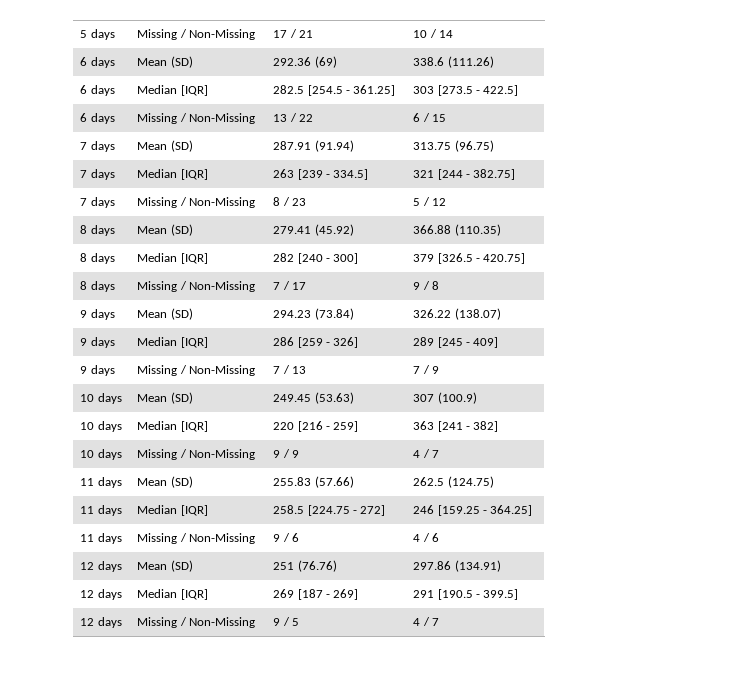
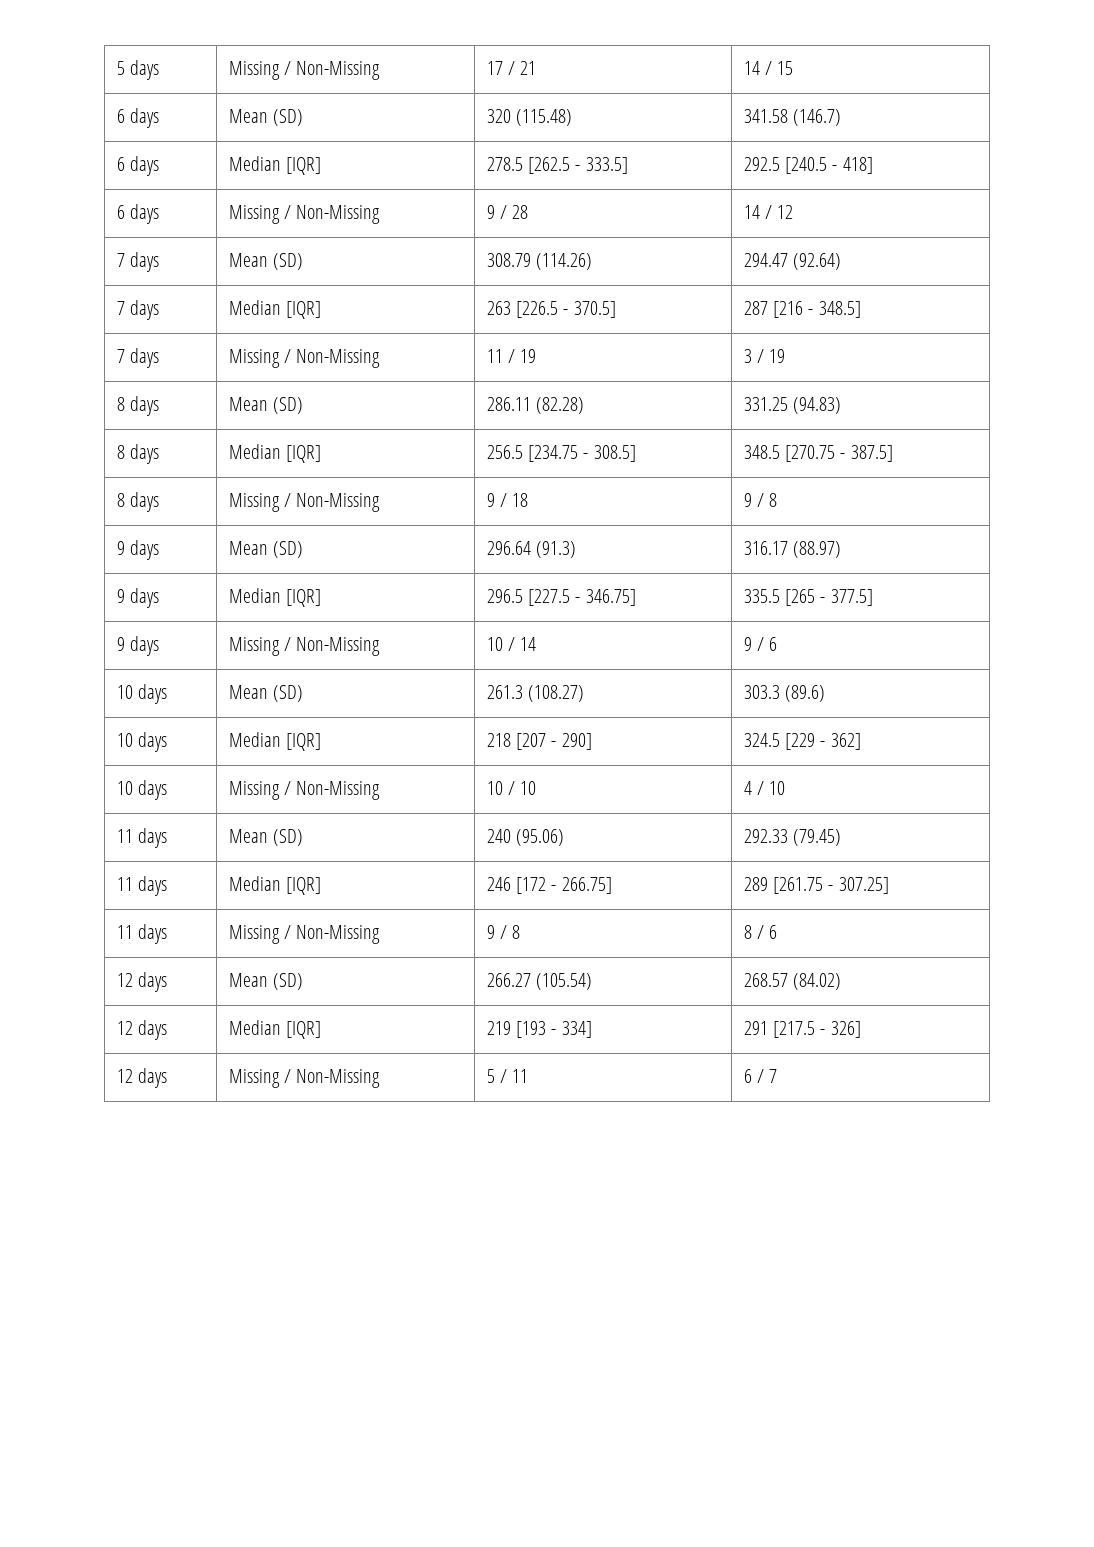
[413,29,453,38] 10 / 14 -> [743,61,794,75] 14 / 15
[273,56,337,68] [413,56,494,68] 292.36 (69) | 338.6 (111.26) -> [486,109,573,126] [743,109,842,126] 320 (115.48) | 341.58 (146.7)
[273,85,396,96] [413,85,519,96] 282.5 [254.5 - 361.25] | 303 [273.5 - 422.5] -> [486,157,628,174] [743,157,873,174] 278.5 [262.5 - 333.5] | 292.5 [240.5 - 418]
[273,113,313,122] [413,113,446,122] 13 / 22 | 6 / 15 -> [486,205,529,219] [743,205,794,219] 9 / 28 | 14 / 12
[273,140,354,152] [413,140,494,152] 287.91 (91.94) | 313.75 (96.75) -> [486,253,593,270] [743,253,842,270] 308.79 (114.26) | 294.47 (92.64)
[297,169,369,180] [413,169,516,180] [239 - 334.5] | 321 [244 - 382.75] -> [516,301,616,318] [743,301,861,318] [226.5 - 370.5] | 287 [216 - 348.5]
[273,197,306,206] [413,197,446,206] 8 / 23 | 5 / 12 -> [486,349,537,363] [743,349,786,363] 11 / 19 | 3 / 19
[273,224,354,236] [413,224,501,236] 279.41 (45.92) | 366.88 (110.35) -> [486,397,585,414] [743,397,842,414] 286.11 (82.28) | 331.25 (94.83)
[273,253,359,264] [413,253,526,264] 282 [240 - 300] | 379 [326.5 - 420.75] -> [486,445,636,462] [743,445,893,462] 256.5 [234.75 - 308.5] | 348.5 [270.75 - 387.5]
[273,281,306,290] 7 / 17 -> [486,493,529,507] 9 / 18
[273,308,354,320] [413,308,501,320] 294.23 (73.84) | 326.22 (138.07) -> [486,541,577,558] [743,541,842,558] 296.64 (91.3) | 316.17 (88.97)
[273,337,359,348] [413,337,499,348] 286 [259 - 326] | 289 [245 - 409] -> [486,589,636,606] [743,589,873,606] 296.5 [227.5 - 346.75] | 335.5 [265 - 377.5]
[273,365,306,374] [413,365,439,374] 7 / 13 | 7 / 9 -> [486,637,537,651] [743,637,778,651] 10 / 14 | 9 / 6
[273,392,354,404] [413,392,477,404] 249.45 (53.63) | 307 (100.9) -> [486,685,585,702] [743,685,826,702] 261.3 (108.27) | 303.3 (89.6)
[273,421,359,432] [413,421,499,432] 220 [216 - 259] | 363 [241 - 382] -> [486,733,592,750] [743,733,861,750] 218 [207 - 290] | 324.5 [229 - 362]
[273,449,299,458] [413,449,439,458] 9 / 9 | 4 / 7 -> [486,781,537,795] [743,781,786,795] 10 / 10 | 4 / 10
[273,476,354,488] [413,476,494,488] 255.83 (57.66) | 262.5 (124.75) -> [486,829,565,846] [743,829,842,846] 240 (95.06) | 292.33 (79.45)
[273,505,386,516] [413,505,533,516] 258.5 [224.75 - 272] | 246 [159.25 - 364.25] -> [486,877,612,894] [743,877,889,894] 246 [172 - 266.75] | 289 [261.75 - 307.25]
[291,533,299,542] [413,534,421,542] 6 | 4 -> [512,925,521,939] [743,925,752,939] 8 | 8
[273,560,337,572] [413,560,501,572] 251 (76.76) | 297.86 (134.91) -> [486,973,593,990] [743,973,842,990] 266.27 (105.54) | 268.57 (84.02)
[273,589,359,600] [413,589,519,600] 269 [187 - 269] | 291 [190.5 - 399.5] -> [486,1021,592,1038] [743,1021,861,1038] 219 [193 - 334] | 291 [217.5 - 326]
[273,617,299,626] [413,618,421,626] 9 / 5 | 4 -> [486,1069,529,1083] [743,1069,752,1083] 5 / 11 | 6

